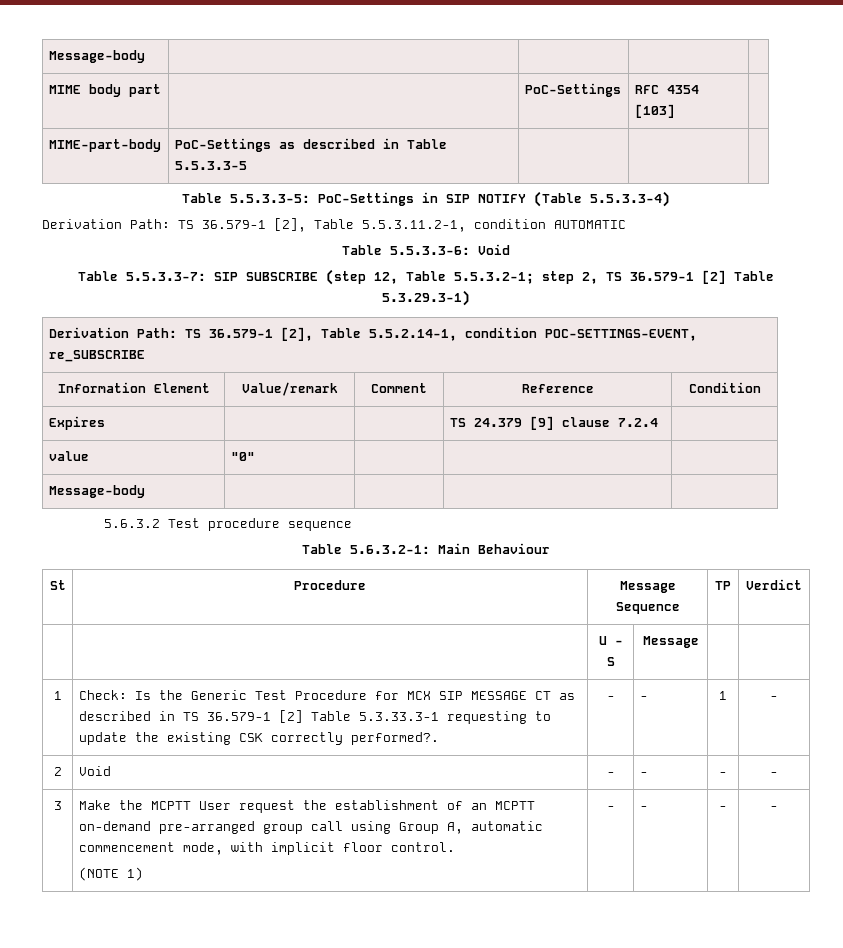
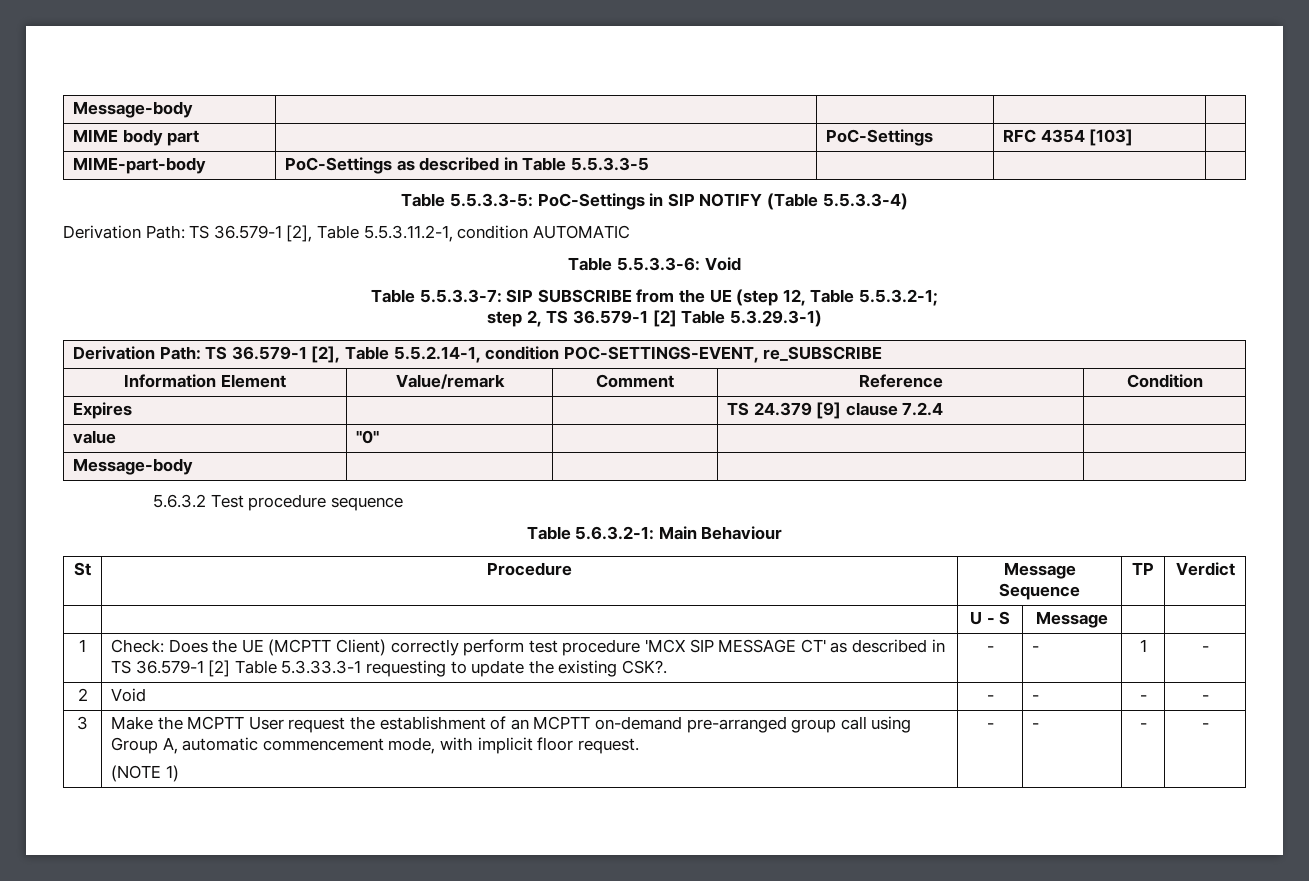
(318, 276) none -> [636,289,732,303] from the UE
(534, 278) none -> (938, 297) //
[134,690,431,700] Is the Generic Test Procedure for MCX -> [168,639,686,656] Does the UE (MCPTT Client) correctly perform test procedure 'MCX
[534,691,551,700] CT -> [800,639,826,653] CT'
[238,732,439,745] CSK correctly performed?. -> [621,660,667,674] CSK?.
[390,842,455,852] control. -> [577,738,639,754] request.

